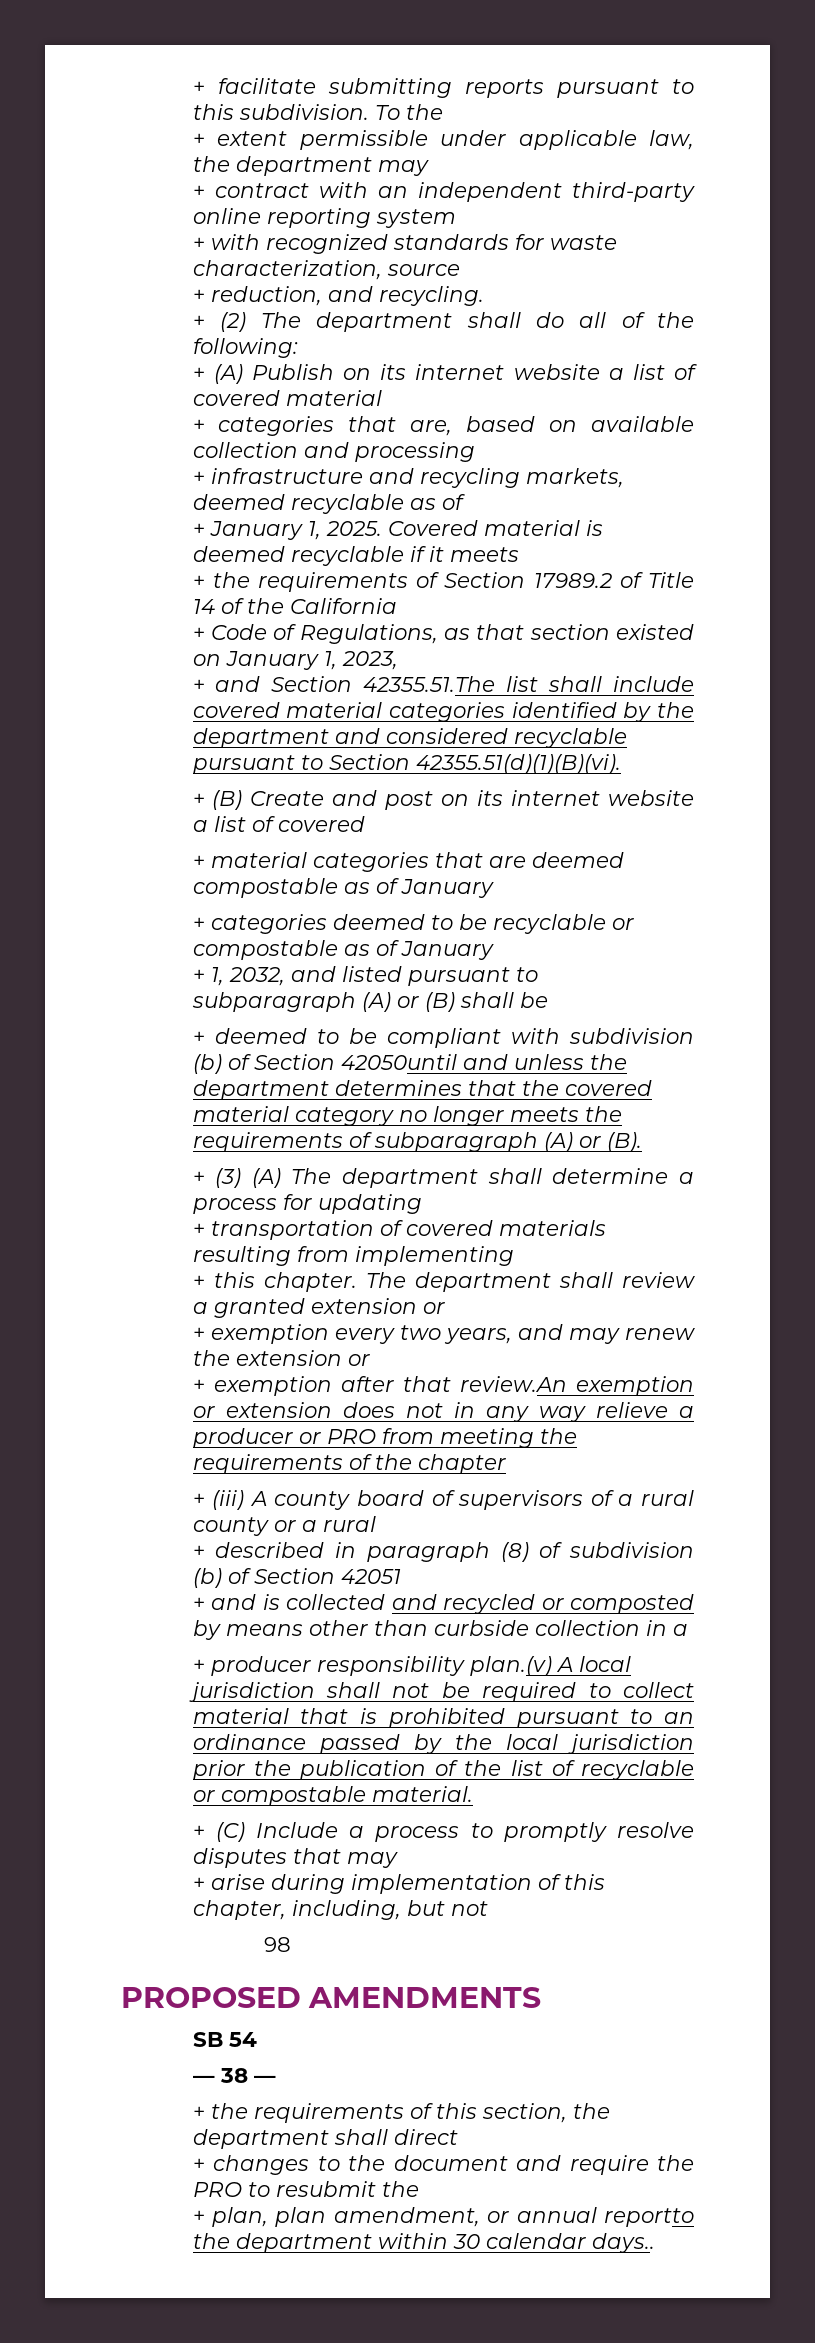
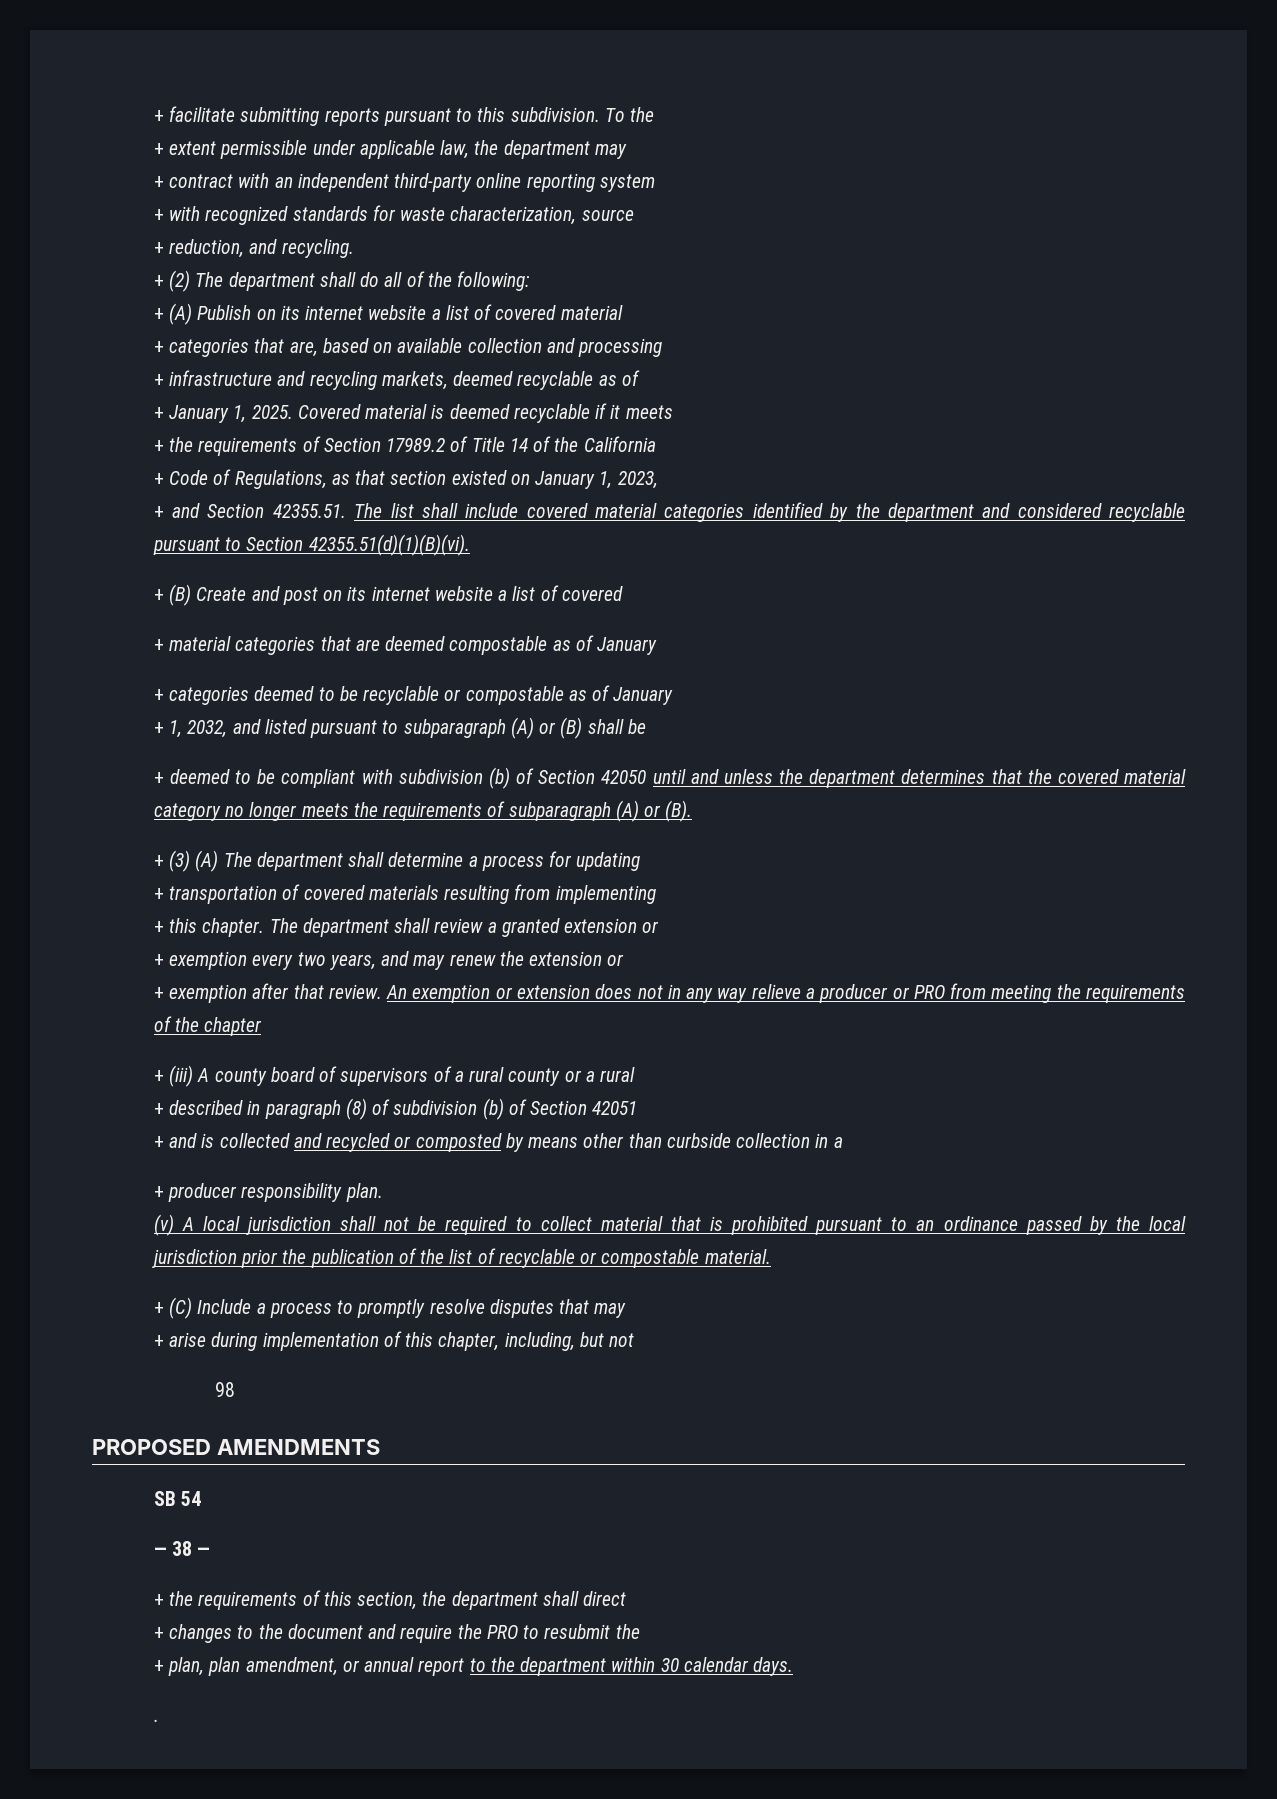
[363,676,496,692] 42355.51.The -> [272,503,383,518] 42355.51. The
[340,1054,457,1070] 42050until -> [601,769,686,784] 42050 until
[459,1376,567,1392] review.An -> [328,984,408,999] review. An
[469,1656,552,1676] plan.(v) -> [345,1183,383,1202] [153,1214,174,1236] plan. // (v)
[604,2208,694,2227] reportto -> [418,1658,486,1676] report to
[591,2233,655,2253] days.. -> [753,1657,794,1676] [153,1719,159,1722] days. // .

